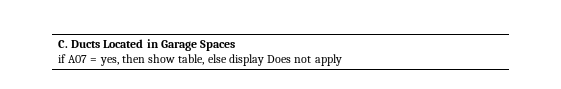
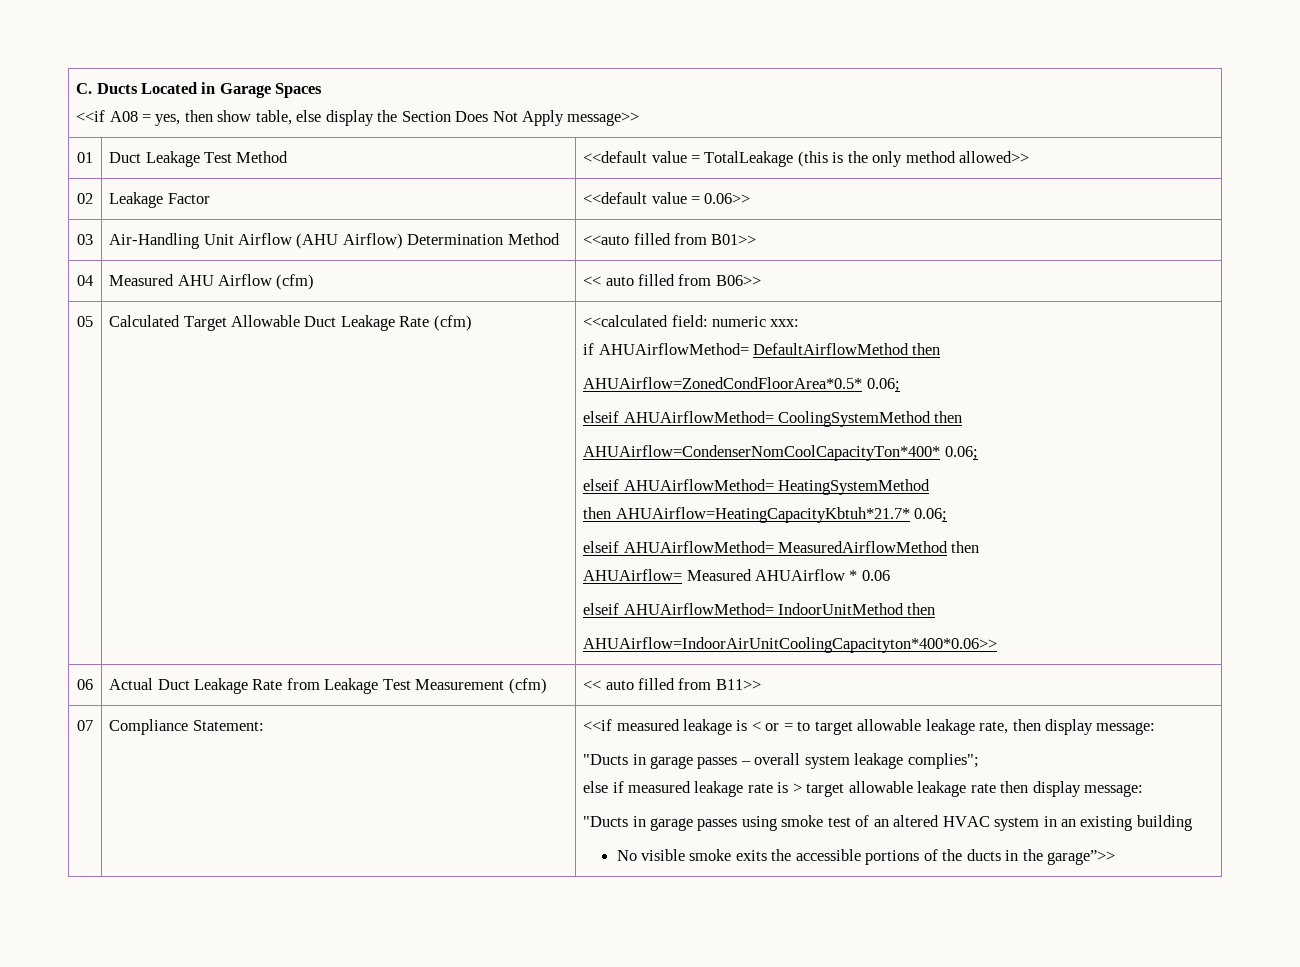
[57,54,88,63] if A07 -> [76,110,138,122] <<if A08
[267,54,342,66] Does not apply -> [377,110,640,126] [77,152,93,163] [109,151,289,167] [583,151,1030,167] [77,193,93,204] [109,192,210,208] [583,192,751,204] [77,234,93,245] [109,233,560,249] [583,233,757,245] [77,275,93,286] [109,274,315,290] [583,274,761,286] [77,316,93,327] [109,315,472,331] [583,315,800,327] [583,343,941,355] [583,377,900,392] [583,411,963,427] [583,445,978,461] [583,479,930,495] [583,507,947,523] [583,541,980,553] [583,569,890,581] [583,603,936,615] [583,637,998,653] [77,679,93,690] [109,678,547,694] [583,678,761,690] [77,720,93,731] [109,719,264,735] [583,719,1156,735] [583,753,979,769] [583,781,1143,797] [583,815,1192,831] [616,849,1115,865] the Section Does Not Apply message>> // 01 | Duct Leakage Test Method | <<default value = TotalLeakage (this is the only method allowed>> // 02 | Leakage Factor | <<default value = 0.06>> // 03 | Air-Handling Unit Airflow (AHU Airflow) Determination Method | <<auto filled from B01>> // 04 | Measured AHU Airflow (cfm) | << auto filled from B06>> // 05 | Calculated Target Allowable Duct Leakage Rate (cfm) | <<calculated field: numeric xxx: // if AHUAirflowMethod= DefaultAirflowMethod then // AHUAirflow=ZonedCondFloorArea*0.5* 0.06; // elseif AHUAirflowMethod= CoolingSystemMethod then // AHUAirflow=CondenserNomCoolCapacityTon*400* 0.06; // elseif AHUAirflowMethod= HeatingSystemMethod // then AHUAirflow=HeatingCapacityKbtuh*21.7* 0.06; // elseif AHUAirflowMethod= MeasuredAirflowMethod then // AHUAirflow= Measured AHUAirflow * 0.06 // elseif AHUAirflowMethod= IndoorUnitMethod then // AHUAirflow=IndoorAirUnitCoolingCapacityton*400*0.06>> // 06 | Actual Duct Leakage Rate from Leakage Test Measurement (cfm) | << auto filled from B11>> // 07 | Compliance Statement: | <<if measured leakage is < or = to target allowable leakage rate, then display message: // "Ducts in garage passes – overall system leakage complies"; // else if measured leakage rate is > target allowable leakage rate then display message: // "Ducts in garage passes using smoke test of an altered HVAC system in an existing building // No visible smoke exits the accessible portions of the ducts in the garage”>>

